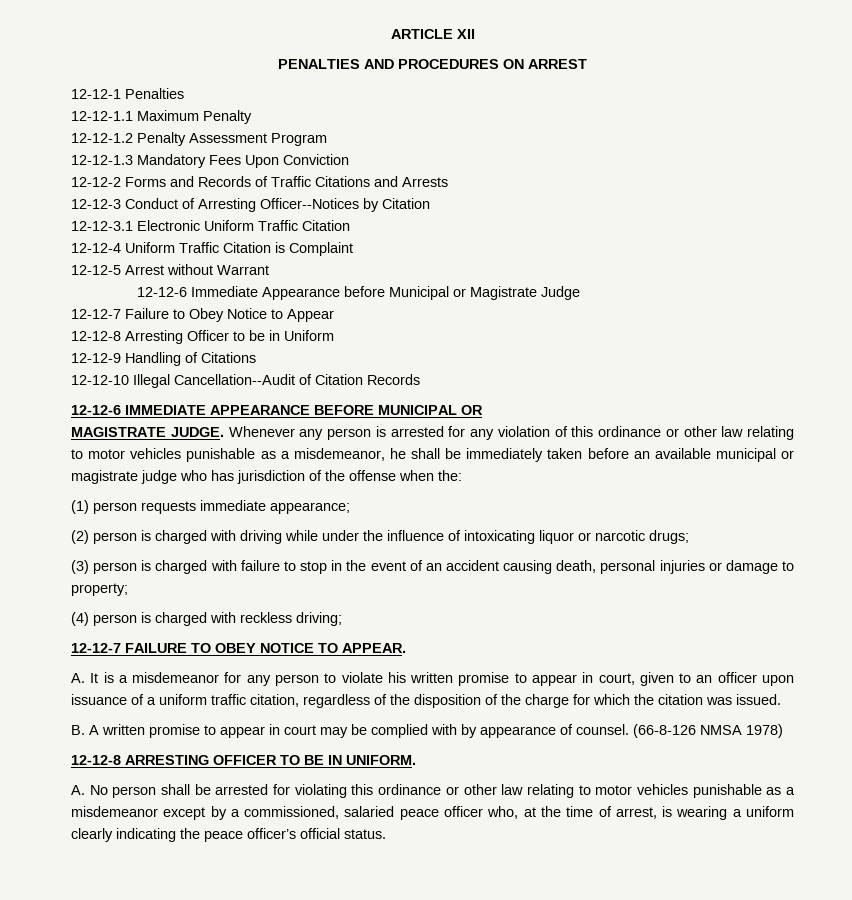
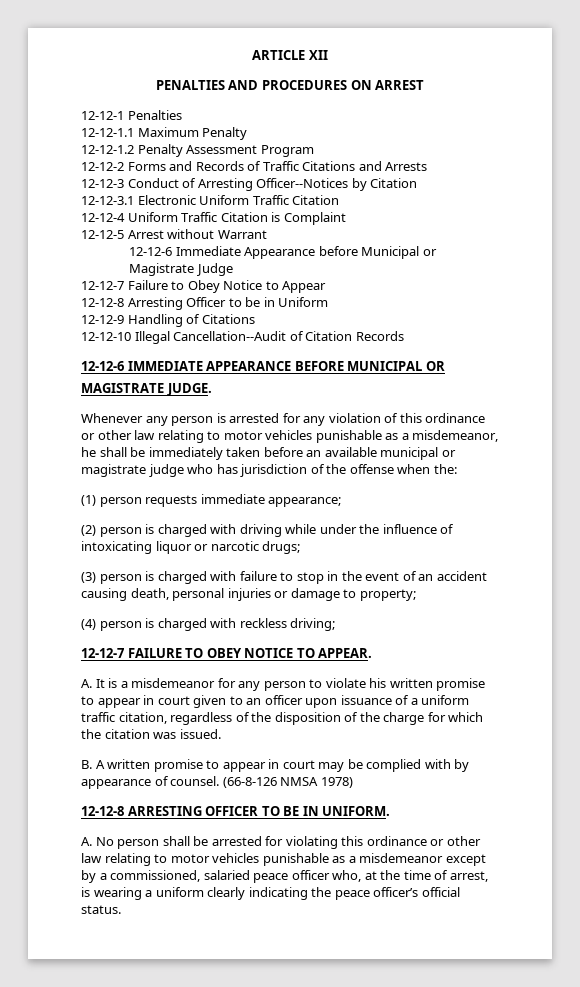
[71,154,349,168] // 12-12-1.3 Mandatory Fees Upon Conviction -> (314, 151) none
(224, 432) none -> (212, 389) //
[598,673,635,685] court, -> [157,696,190,705] court

